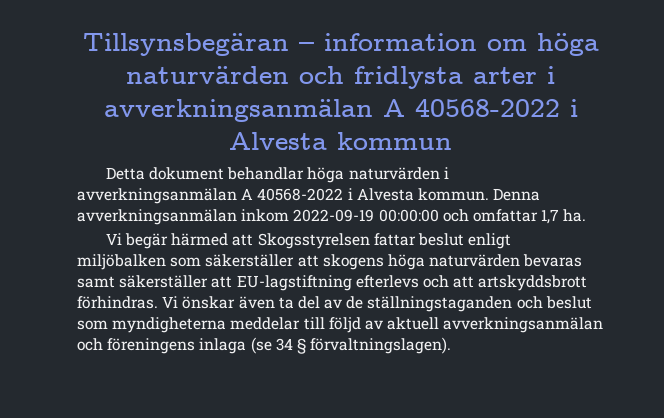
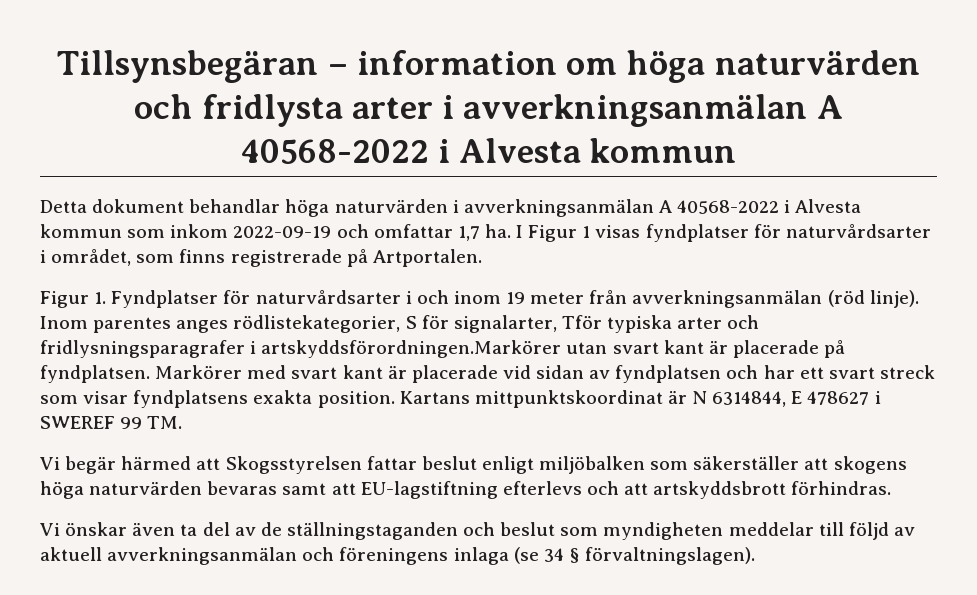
[417,188,541,201] [77,209,237,225] kommun. Denna avverkningsanmälan -> [40,224,166,238] kommun som
[378,209,439,222] 00:00:00 -> (332, 232) none
(587, 215) none -> [516,224,931,242] [40,249,482,267] [40,290,919,308] [40,315,760,333] [40,340,846,358] [40,365,935,383] [40,390,881,408] [40,416,183,429] I Figur 1 visas fyndplatser för naturvårdsarter i området, som finns registrerade på Artportalen. // Figur 1. Fyndplatser för naturvårdsarter i och inom 19 meter från avverkningsanmälan (röd linje). Inom parentes anges rödlistekategorier, S för signalarter, Tför typiska arter och fridlysningsparagrafer i artskyddsförordningen.Markörer utan svart kant är placerade på fyndplatsen. Markörer med svart kant är placerade vid sidan av fyndplatsen och har ett svart streck som visar fyndplatsens exakta position. Kartans mittpunktskoordinat är N 6314844, E 478627 i SWEREF 99 TM.
[119,275,209,288] säkerställer -> (327, 489) none
(158, 302) none -> (892, 488) //
[112,317,227,333] myndigheterna -> [603,522,724,540] myndigheten

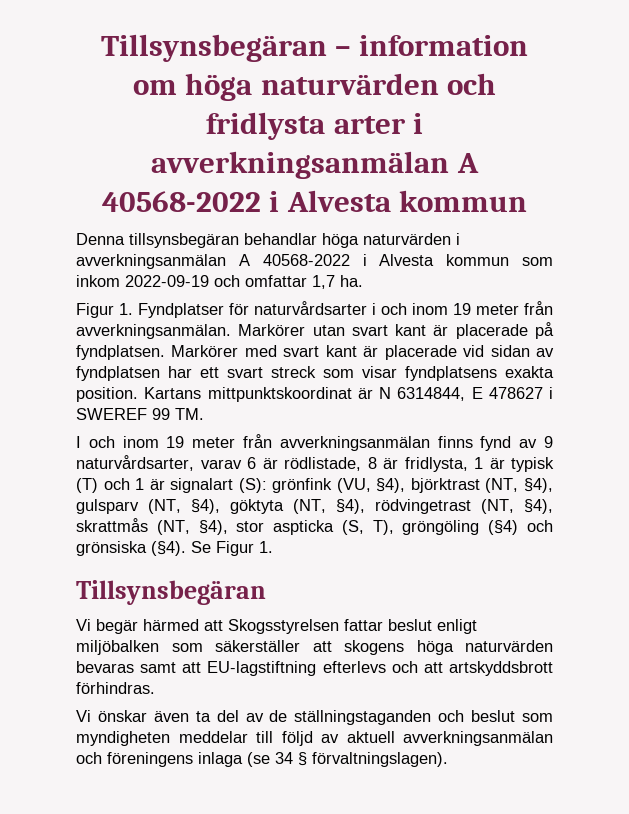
[40,199,185,213] Detta dokument -> [76,233,239,248] Denna tillsynsbegäran
[516,224,931,242] [40,249,482,267] I Figur 1 visas fyndplatser för naturvårdsarter i området, som finns registrerade på Artportalen. -> (363, 281) none
[632,290,919,308] [40,315,760,333] [40,340,562,358] avverkningsanmälan (röd linje). Inom parentes anges rödlistekategorier, S för signalarter, Tför typiska arter och fridlysningsparagrafer i artskyddsförordningen.Markörer -> [76,324,306,339] avverkningsanmälan. Markörer
[726,365,759,379] och -> (160, 373) none
(183, 422) none -> [76,434,553,451] [76,455,554,472] [76,478,553,493] [76,499,553,514] [76,518,553,535] [76,541,273,556] [76,580,266,605] // I och inom 19 meter från avverkningsanmälan finns fynd av 9 naturvårdsarter, varav 6 är rödlistade, 8 är fridlysta, 1 är typisk (T) och 1 är signalart (S): grönfink (VU, §4), björktrast (NT, §4), gulsparv (NT, §4), göktyta (NT, §4), rödvingetrast (NT, §4), skrattmås (NT, §4), stor aspticka (S, T), gröngöling (§4) och grönsiska (§4). Se Figur 1. // Tillsynsbegäran

